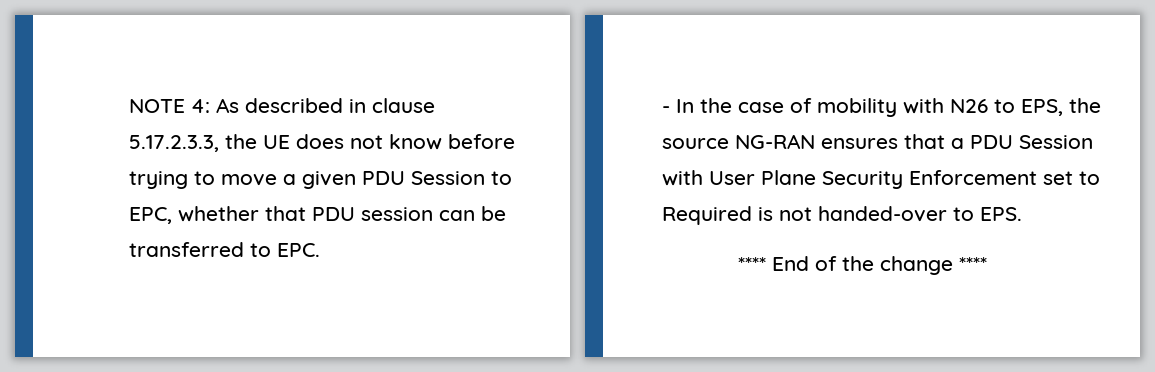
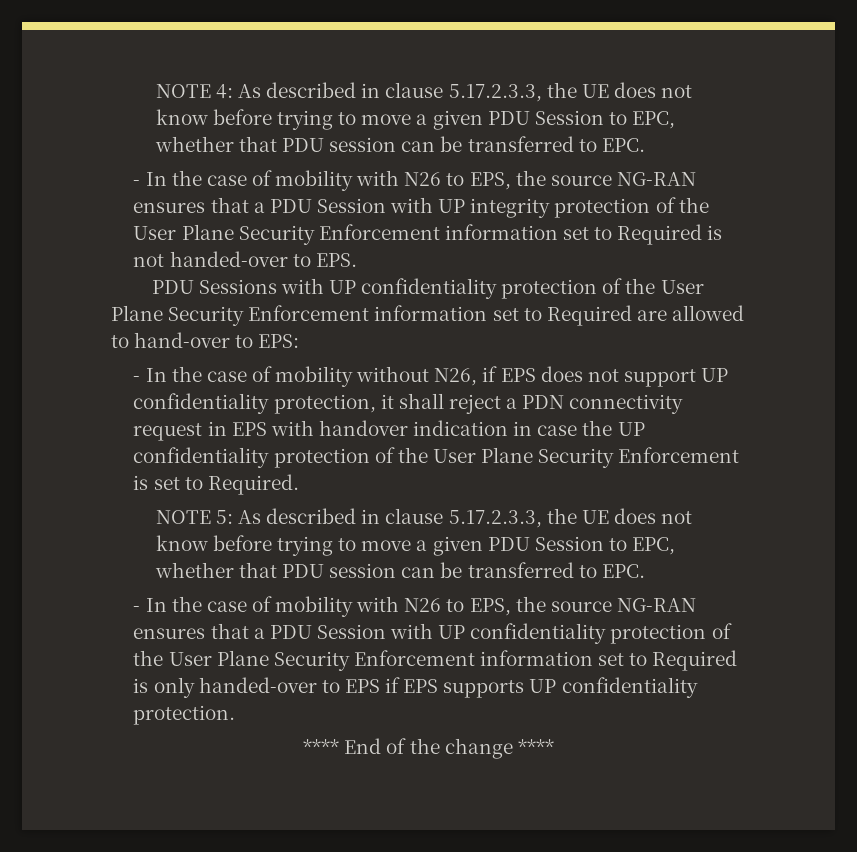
[708,170,1037,189] User Plane Security Enforcement -> [438,197,709,218] [133,224,558,245] UP integrity protection of the User Plane Security Enforcement information
(1022, 214) none -> [151,278,704,299] [111,305,745,326] [111,332,300,348] [133,366,729,387] [133,393,684,414] [133,420,645,441] [133,447,740,468] [133,474,299,495] [155,508,693,528] [155,535,676,556] [154,562,645,578] [133,596,696,617] [133,623,732,644] [133,650,738,671] [133,677,698,698] [133,705,236,725] // PDU Sessions with UP confidentiality protection of the User Plane Security Enforcement information set to Required are allowed to hand-over to EPS: // - In the case of mobility without N26, if EPS does not support UP confidentiality protection, it shall reject a PDN connectivity request in EPS with handover indication in case the UP confidentiality protection of the User Plane Security Enforcement is set to Required. // NOTE 5: As described in clause 5.17.2.3.3, the UE does not know before trying to move a given PDU Session to EPC, whether that PDU session can be transferred to EPC. // - In the case of mobility with N26 to EPS, the source NG-RAN ensures that a PDU Session with UP confidentiality protection of the User Plane Security Enforcement information set to Required is only handed-over to EPS if EPS supports UP confidentiality protection.

